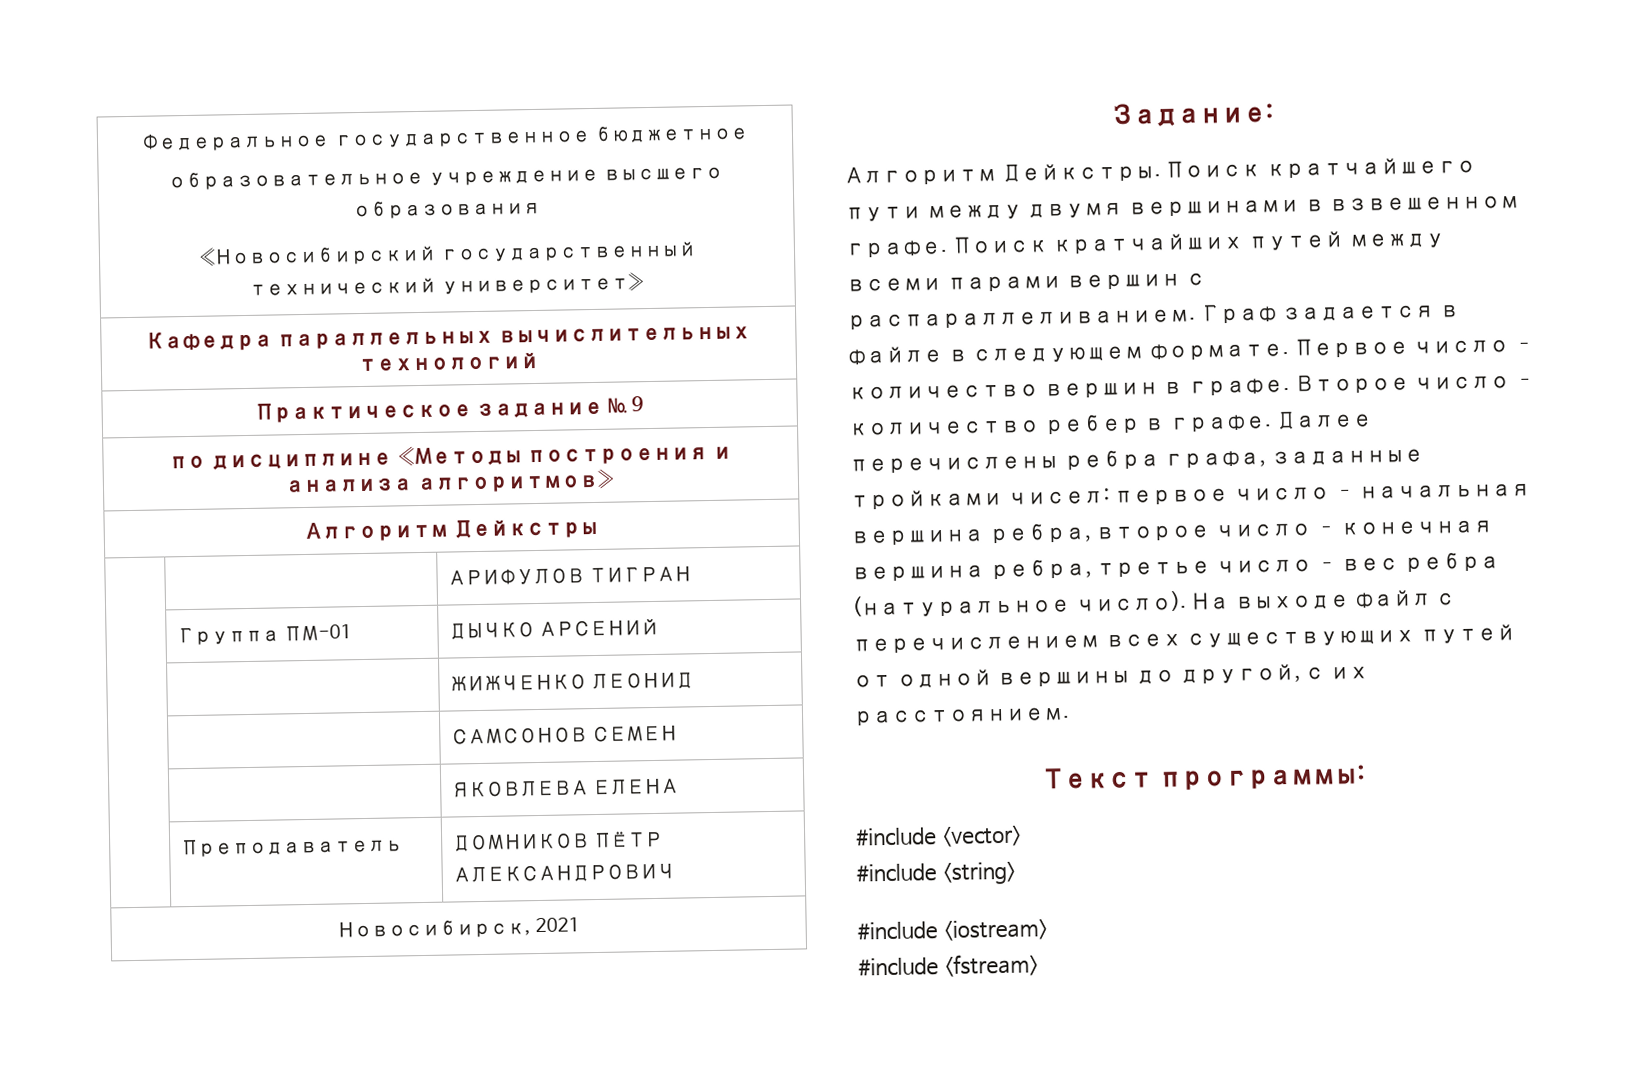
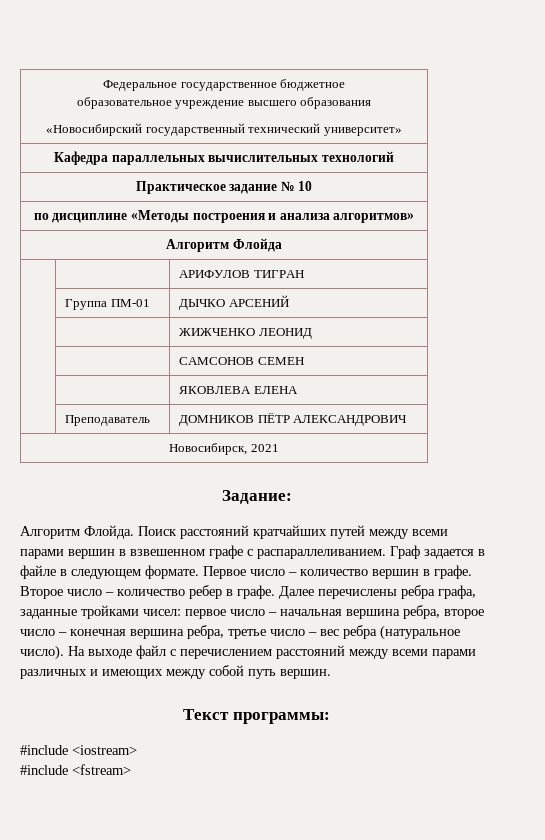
[631,396,645,412] 9 -> [298,181,313,191] 10
[453,517,599,540] Дейкстры -> [232,238,282,252] Флойда
[1001,156,1477,183] [845,194,1521,222] [845,235,1049,258] Дейкстры. Поиск кратчайшего пути между двумя вершинами в взвешенном графе. Поиск -> [84,525,249,539] Флойда. Поиск расстояний
(1182, 281) none -> [119,545,243,559] в взвешенном графе
[1104,624,1517,648] [853,663,1370,689] [853,706,1070,726] [1041,764,1365,791] [855,825,1022,848] [856,861,1016,886] всех существующих путей от одной вершины до другой, с их расстоянием. // Текст программы: // #include <vector> // #include <string> -> [276,645,476,659] [20,665,331,679] [183,709,330,724] расстояний между всеми парами различных и имеющих между собой путь вершин. // Текст программы:

